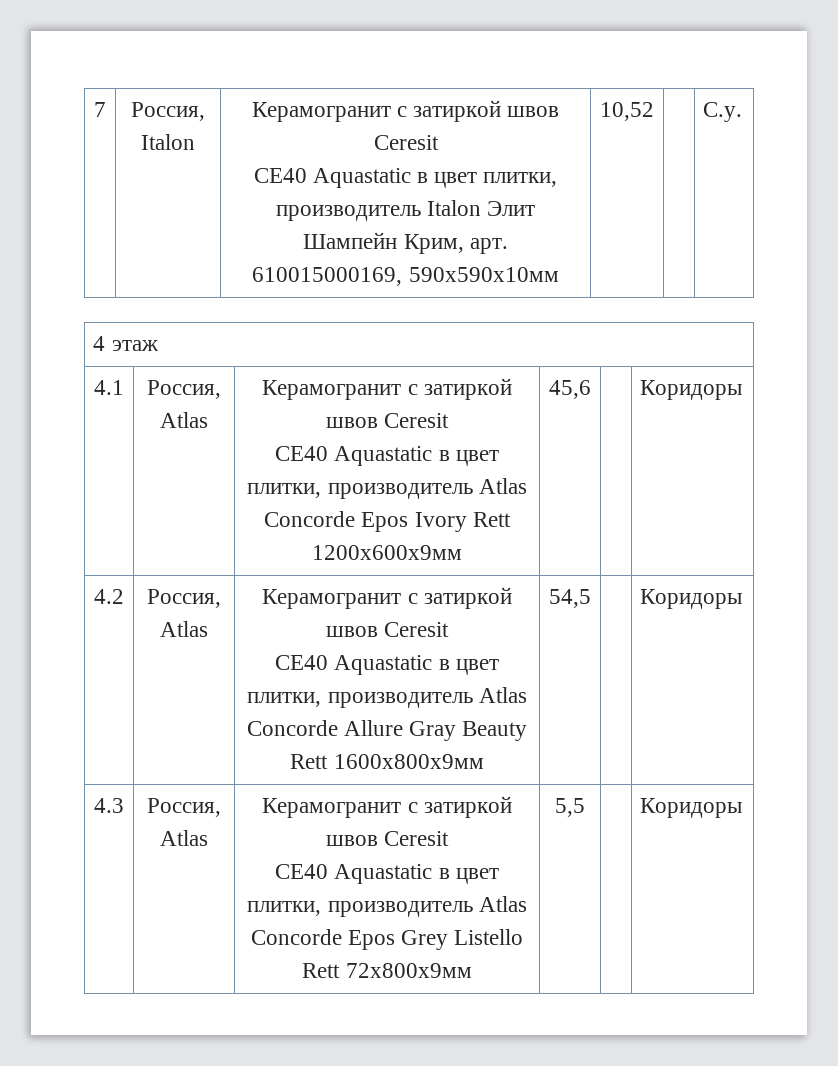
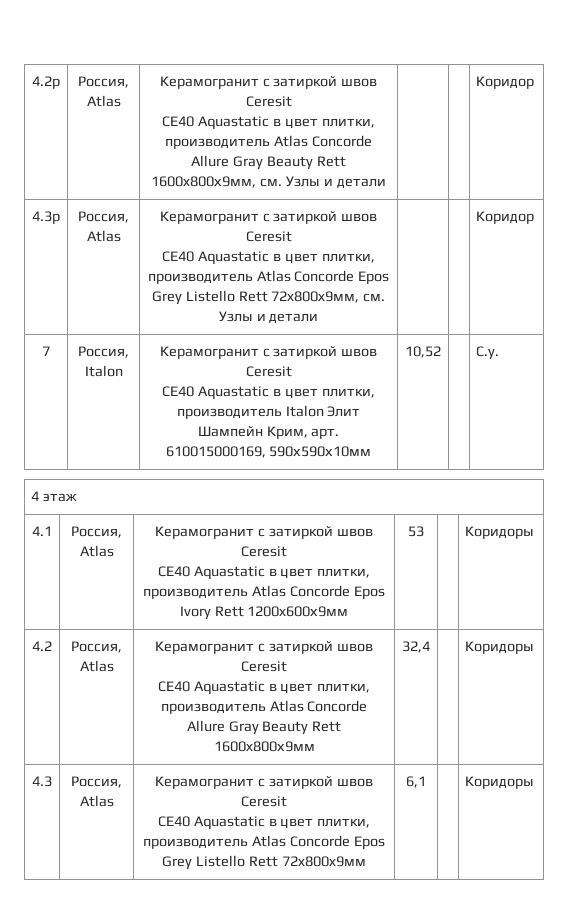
(94, 109) none -> [32,76,60,89] [78,76,129,88] [86,95,121,107] [159,76,378,89] [245,96,292,107] [162,116,375,130] [165,135,372,149] [191,155,346,170] [151,176,386,188] [476,76,535,89] [32,211,60,224] [78,211,129,223] [86,230,121,242] [159,211,378,224] [245,231,292,242] [162,251,375,265] [147,270,390,285] [151,290,386,305] [218,311,319,323] [476,211,535,224] 4.2р | Россия, Atlas | Керамогранит с затиркой швов Ceresit // CE40 Aquastatic в цвет плитки, производитель Atlas Concorde Allure Gray Beauty Rett 1600x800х9мм, см. Узлы и детали | | | Коридор // 4.3р | Россия, Atlas | Керамогранит с затиркой швов Ceresit // CE40 Aquastatic в цвет плитки, производитель Atlas Concorde Epos Grey Listello Rett 72x800x9мм, см. Узлы и детали | | | Коридор //
[549,380,591,399] 45,6 -> [408,526,424,537] 53
[549,589,591,608] 54,5 -> [402,641,430,653] 32,4
[555,798,585,817] 5,5 -> [406,776,426,788] 6,1

